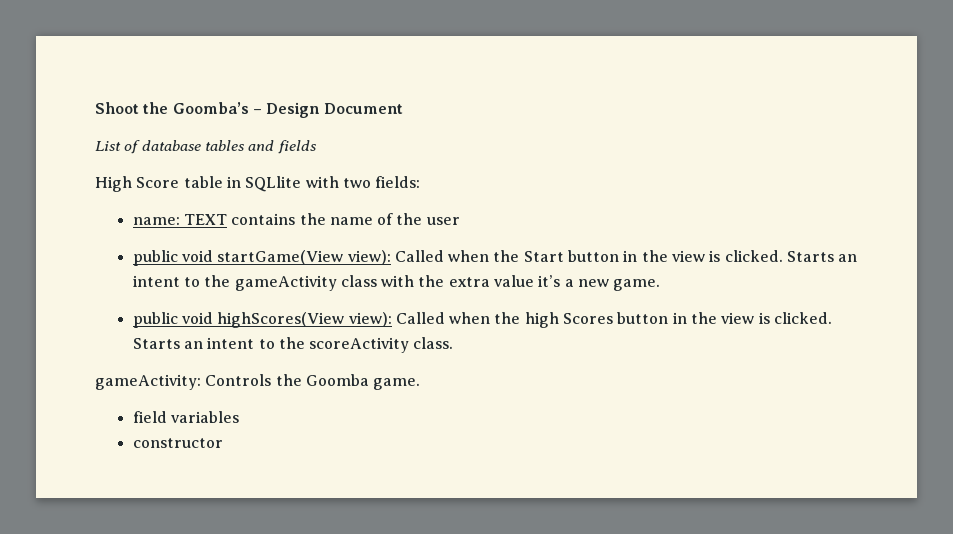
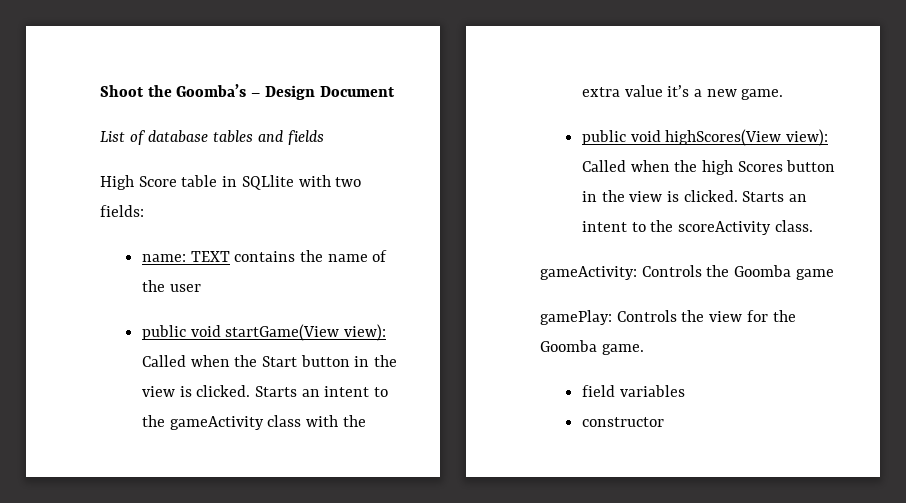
(369, 380) none -> [795,269,834,280] [540,310,796,325] [540,340,597,352] game // gamePlay: Controls the view for the Goomba

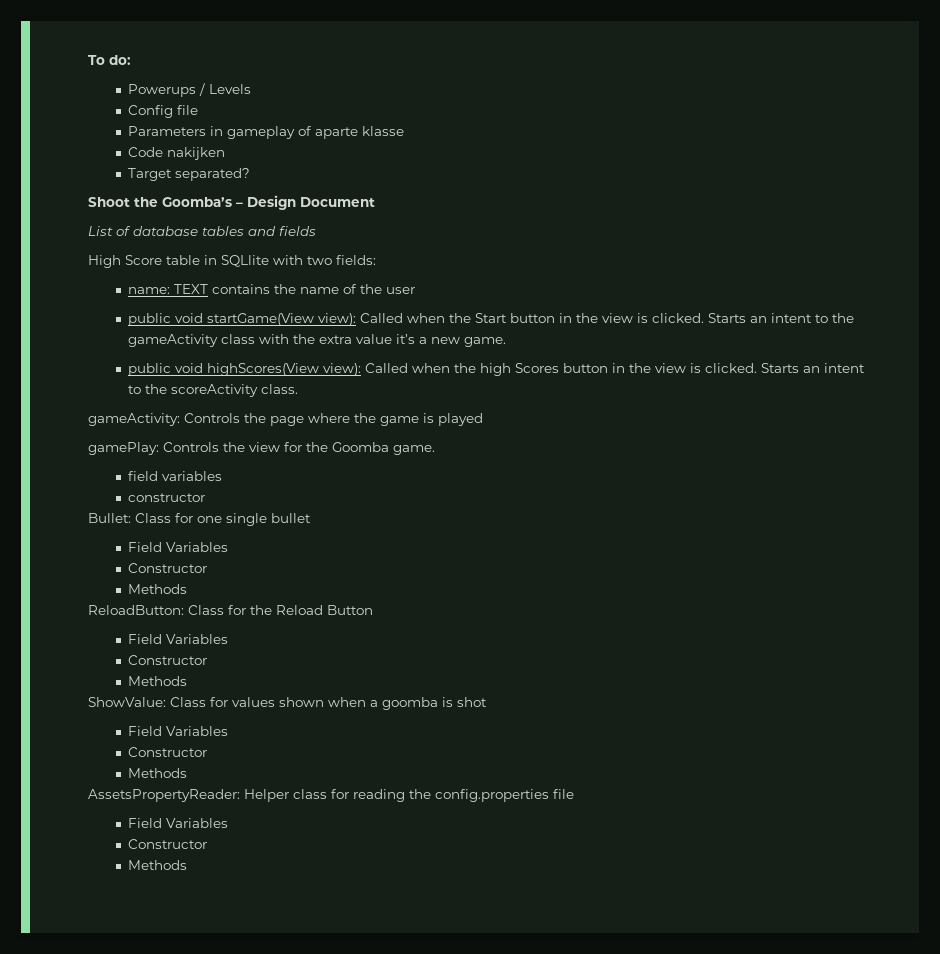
(100, 91) none -> [88,55,131,65] [128,83,252,97] [128,105,199,118] [128,126,405,139] [128,147,226,160] [128,168,251,181] To do: // Powerups / Levels // Config file // Parameters in gameplay of aparte klasse // Code nakijken // Target separated? //
[734,265,792,277] Goomba -> [270,413,376,426] page where the
(834, 274) none -> [423,413,483,426] is played
(664, 422) none -> [88,513,311,526] [128,542,229,552] [128,563,208,573] [128,584,188,594] [88,605,373,615] [128,634,229,644] [128,655,208,665] [128,676,188,686] [88,697,487,710] [128,726,229,736] [128,747,208,757] [128,768,188,778] [88,789,574,802] [128,818,229,828] [128,839,208,849] [128,860,188,870] // Bullet: Class for one single bullet // Field Variables // Constructor // Methods // ReloadButton: Class for the Reload Button // Field Variables // Constructor // Methods // ShowValue: Class for values shown when a goomba is shot // Field Variables // Constructor // Methods // AssetsPropertyReader: Helper class for reading the config.properties file // Field Variables // Constructor // Methods

